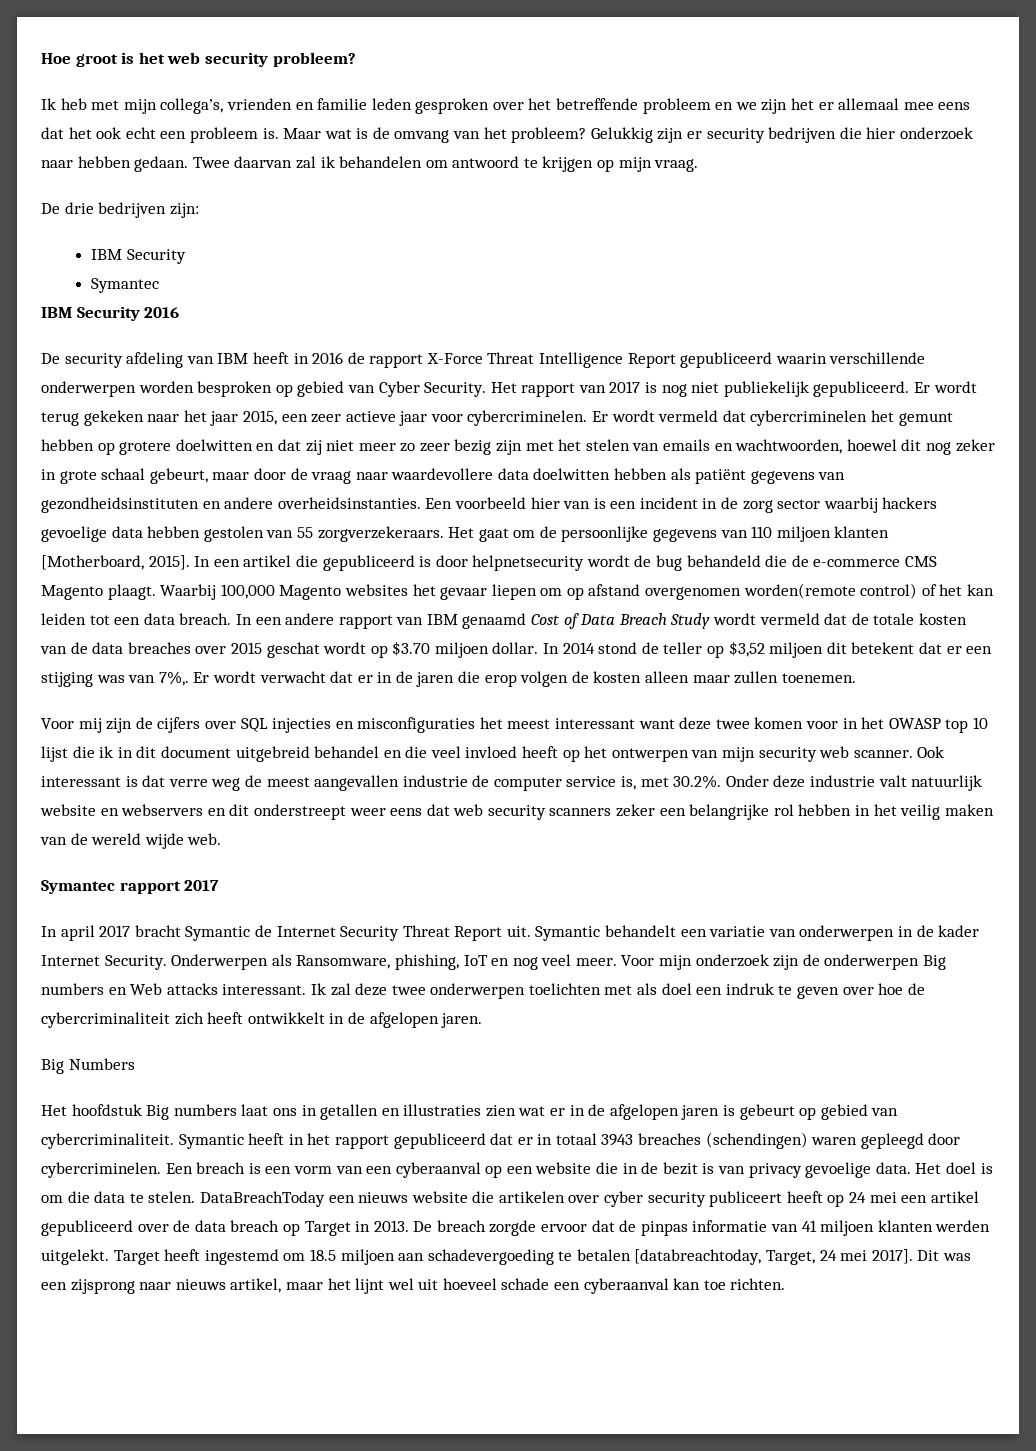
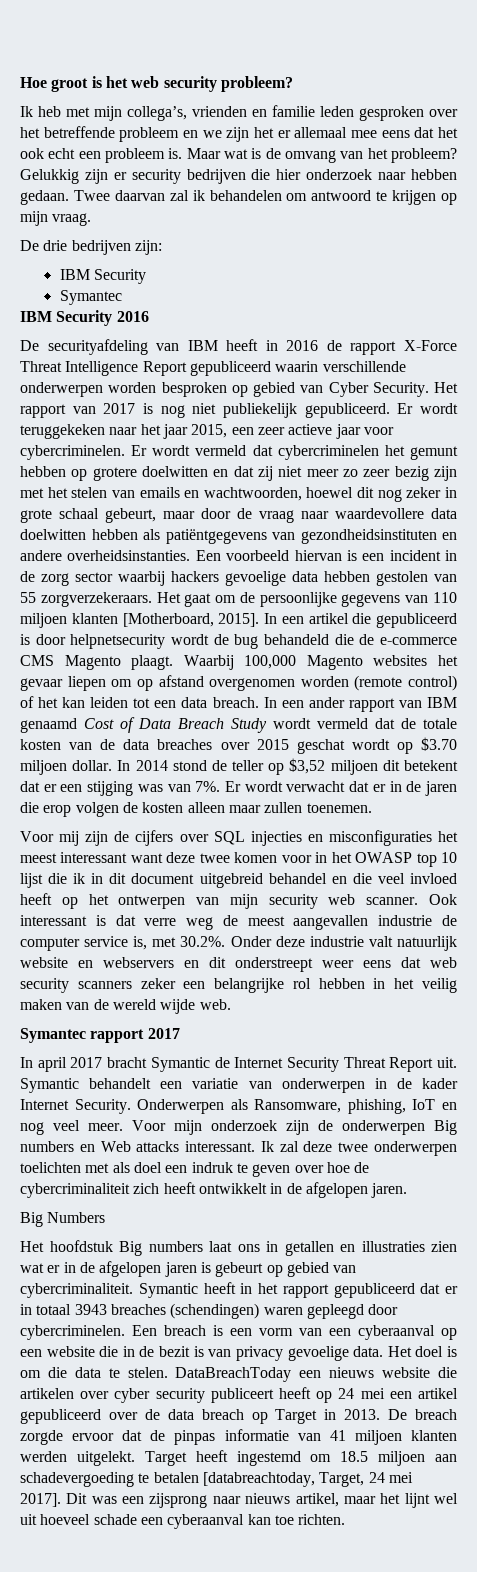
[64,352,184,368] security afdeling -> [47,339,148,355] securityafdeling
[41,410,144,426] terug gekeken -> [20,424,105,439] teruggekeken
[695,469,815,484] patiënt gegevens -> [165,529,267,544] patiëntgegevens
[530,497,591,509] hier van -> [294,550,342,561] hiervan
[743,583,856,599] worden(remote -> [300,675,403,691] worden (remote
[285,613,335,625] andere -> [308,697,345,708] ander
[158,671,189,686] 7%,. -> [195,781,221,792] 7%.

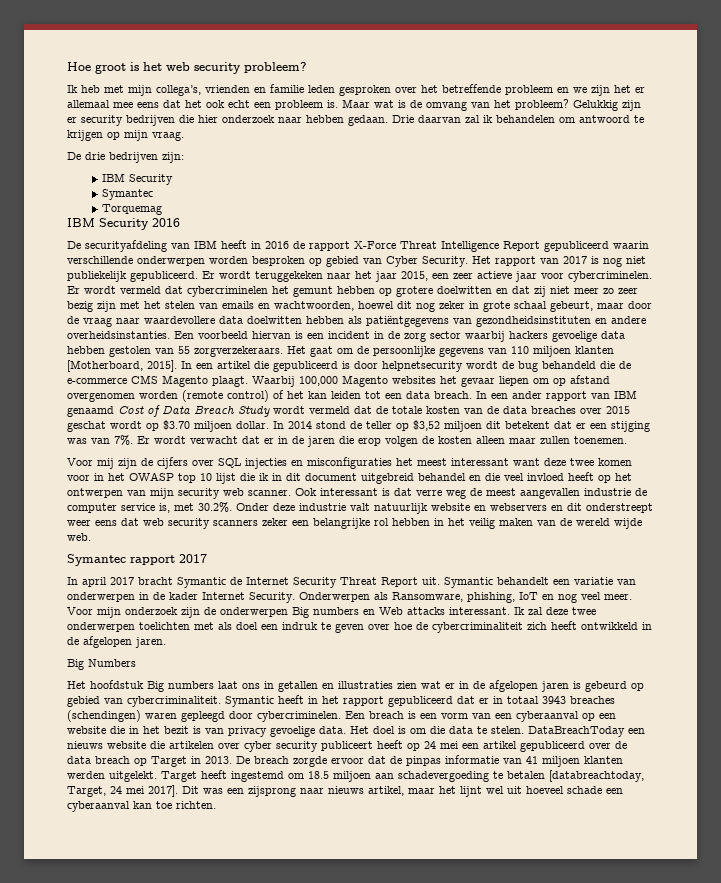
[73,190,110,201] Twee -> [392,115,414,123] Drie
(122, 297) none -> [102,204,163,215] // Torquemag
[198,1183,267,1194] ontwikkelt -> [581,622,638,630] ontwikkeld
[215,1262,264,1277] gebeurt -> [585,681,627,692] gebeurd
[139,1346,155,1357] de -> [143,726,160,734] het

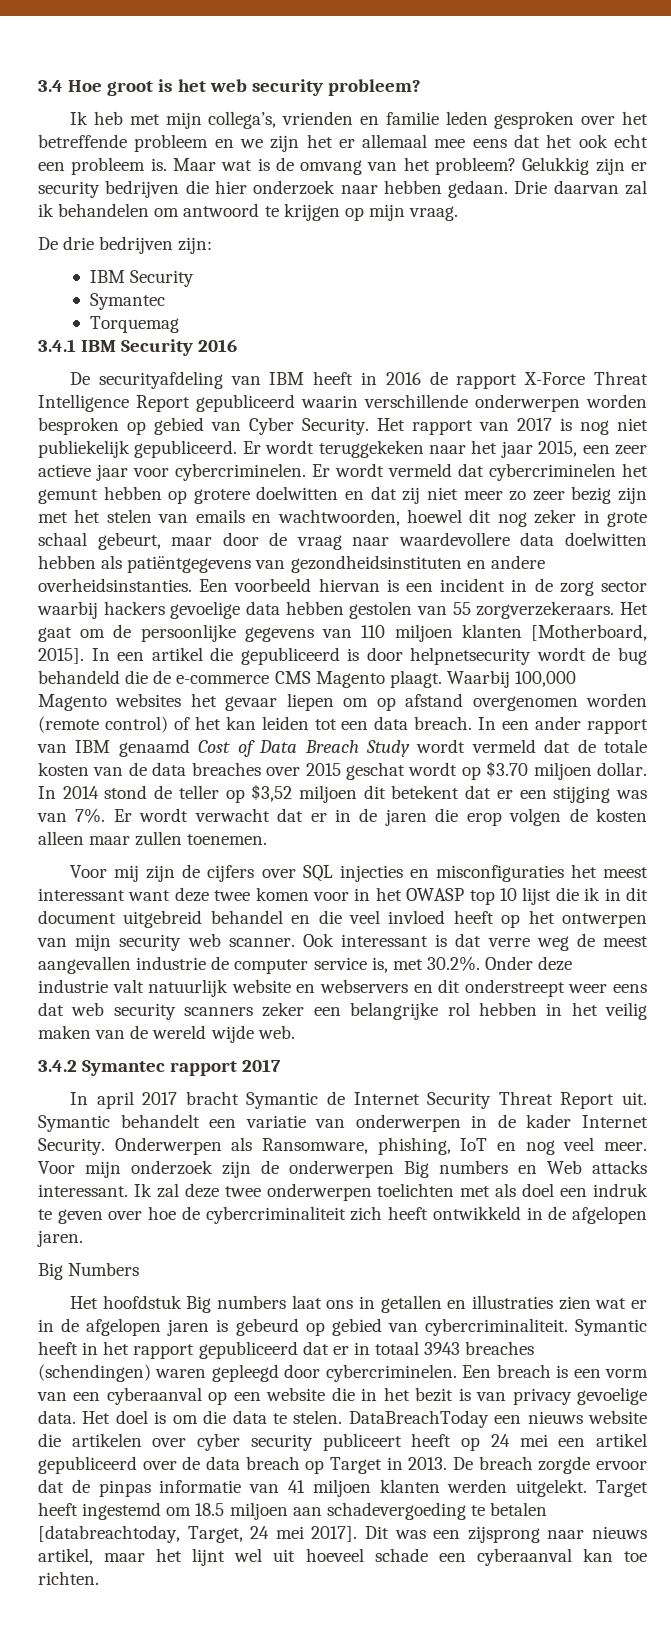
(67, 66) none -> [38,80,63,92] 3.4
(163, 209) none -> [38,339,76,352] 3.4.1
(91, 537) none -> [38,1060,77,1072] 3.4.2

